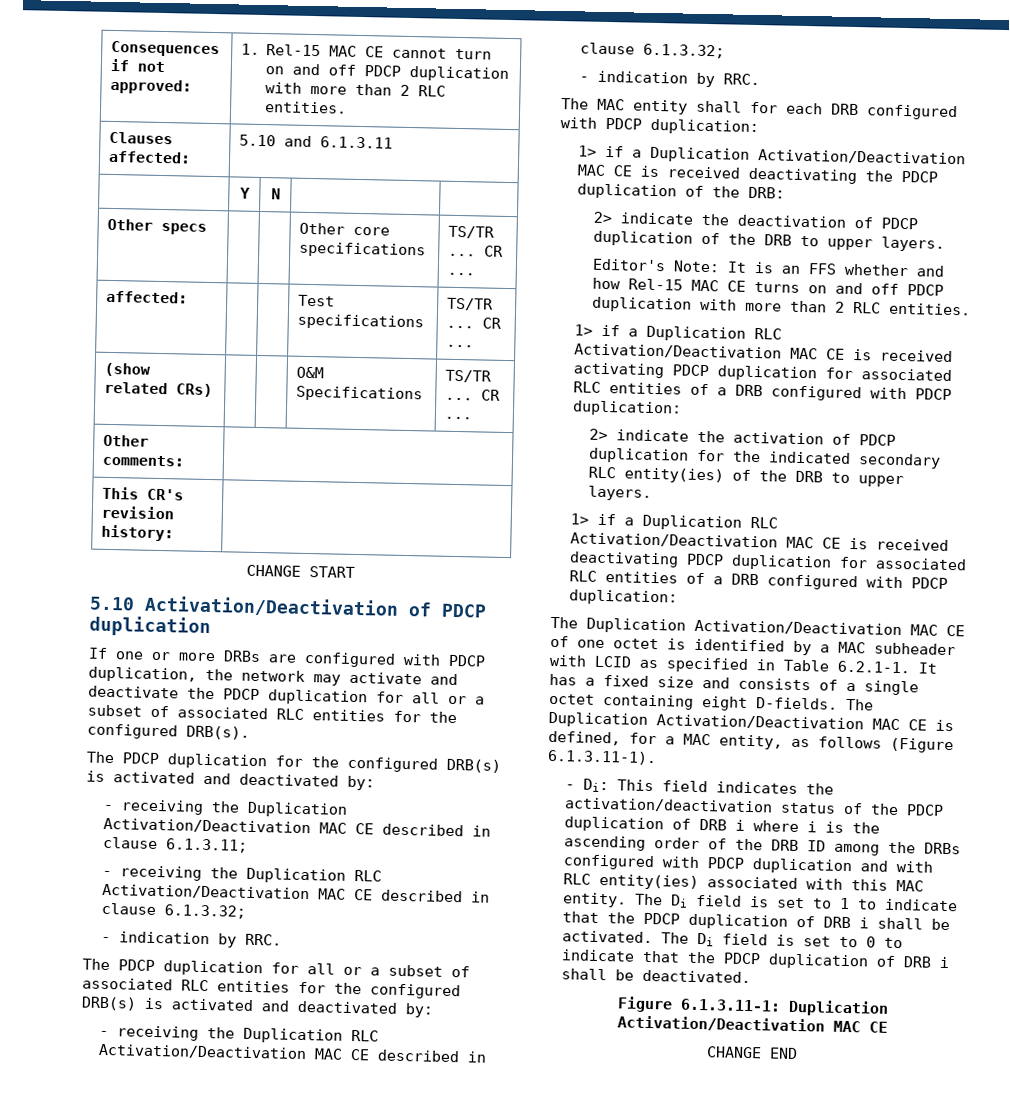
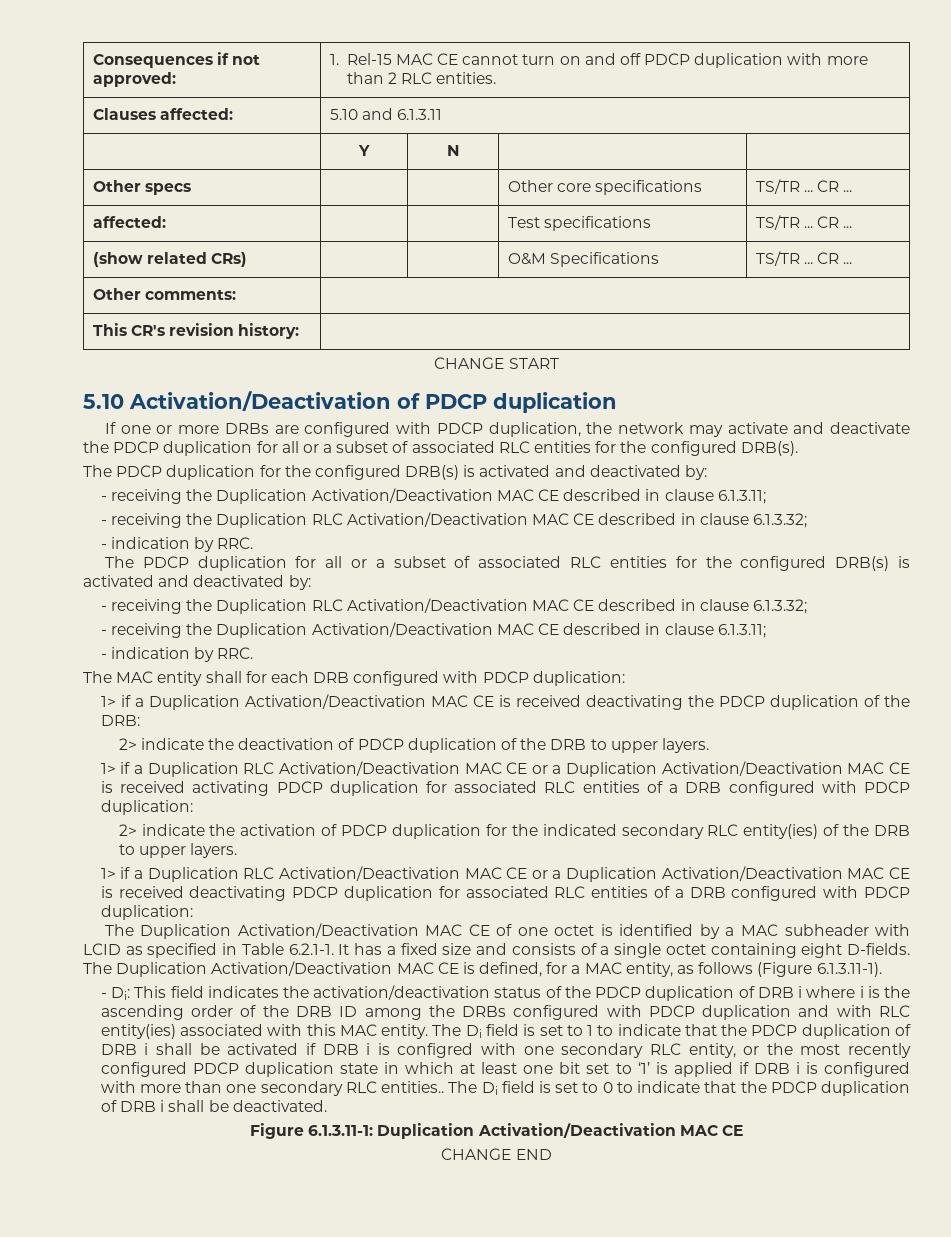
(725, 51) none -> [100,622,766,638] // - receiving the Duplication Activation/Deactivation MAC CE described in clause 6.1.3.11;
[592,258,946,277] [592,277,945,296] [592,296,972,316] [573,324,782,342] [573,343,845,360] // Editor's Note: It is an FFS whether and how Rel-15 MAC CE turns on and off PDCP duplication with more than 2 RLC entities. // 1> if a Duplication RLC Activation/Deactivation MAC CE -> [100,761,910,777] // 1> if a Duplication RLC Activation/Deactivation MAC CE or a Duplication Activation/Deactivation MAC CE
(841, 543) none -> [531,866,910,882] or a Duplication Activation/Deactivation MAC CE
[561,930,653,944] activated. -> [227,1043,911,1058] [100,1062,911,1077] [100,1081,445,1096] activated if DRB i is configred with one secondary RLC entity, or the most recently configured PDCP duplication state in which at least one bit set to ‘1’ is applied if DRB i is configured with more than one secondary RLC entities..

